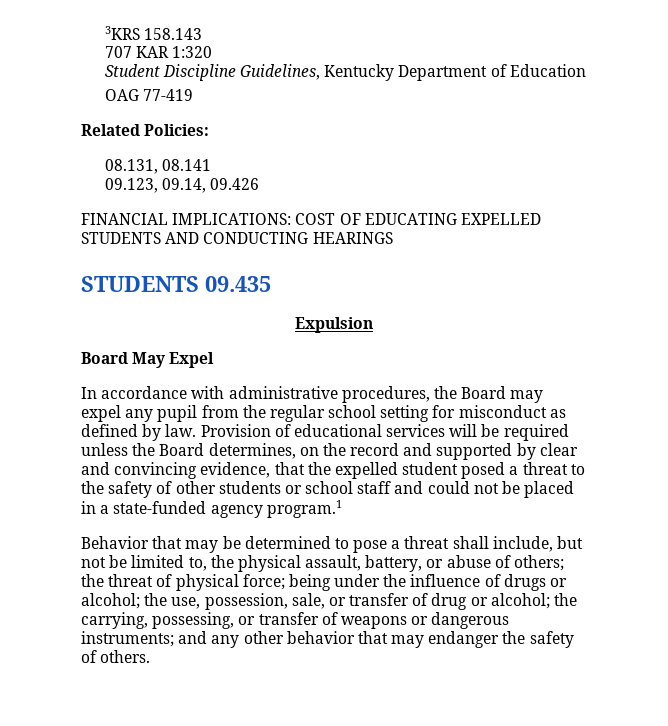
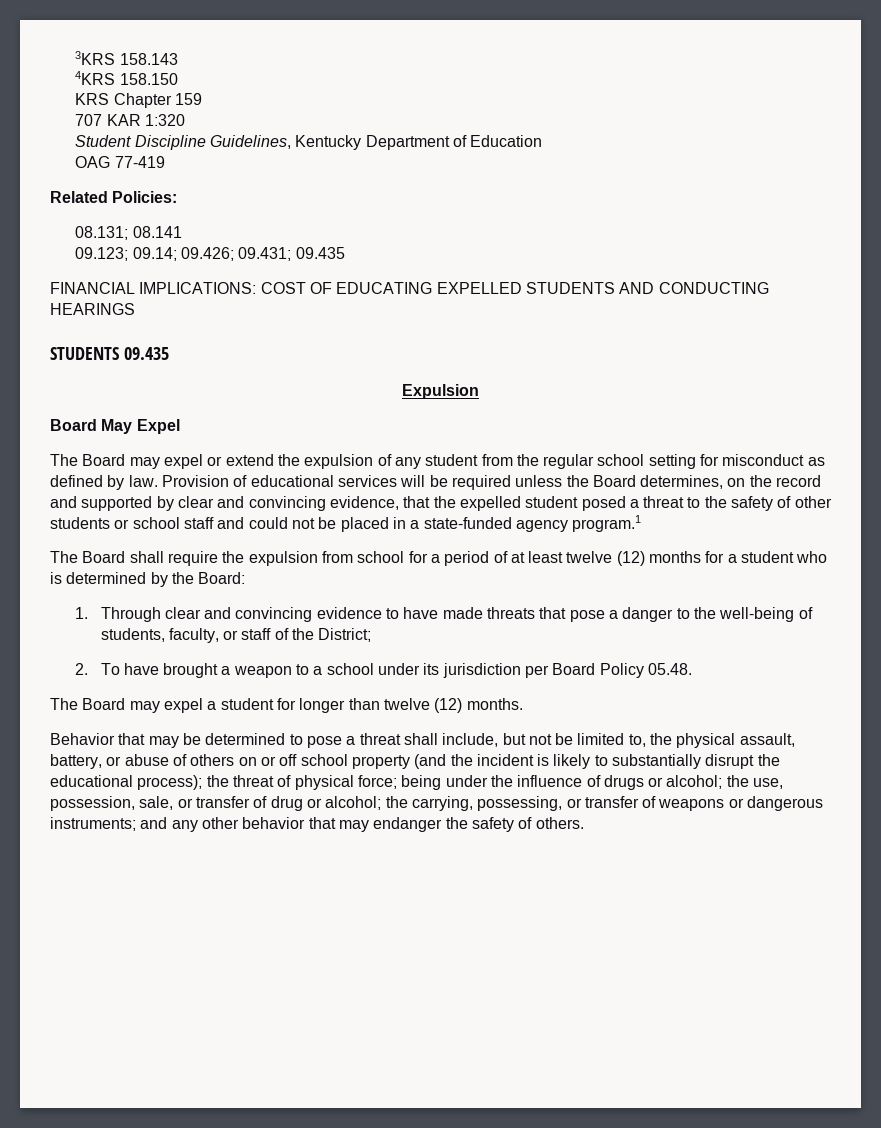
(202, 34) none -> [75,71,178,85] [75,93,202,108] // 4KRS 158.150 // KRS Chapter 159
[104,159,158,174] 08.131, -> [75,226,129,240] 08.131;
[104,178,260,193] 09.123, 09.14, 09.426 -> [75,247,345,261] 09.123; 09.14; 09.426; 09.431; 09.435
[81,386,544,403] [81,405,198,422] In accordance with administrative procedures, the Board may expel any pupil -> [50,454,479,469] The Board may expel or extend the expulsion of any student
(342, 509) none -> [50,551,828,566] [50,572,246,587] [75,607,813,622] [100,628,372,643] [75,663,692,678] [50,698,523,713] // The Board shall require the expulsion from school for a period of at least twelve (12) months for a student who is determined by the Board: // 1. Through clear and convincing evidence to have made threats that pose a danger to the well-being of students, faculty, or staff of the District; // 2. To have brought a weapon to a school under its jurisdiction per Board Policy 05.48. // The Board may expel a student for longer than twelve (12) months.
[514,555,565,571] others; -> [190,754,780,769] [50,775,203,790] others on or off school property (and the incident is likely to substantially disrupt the educational process);

